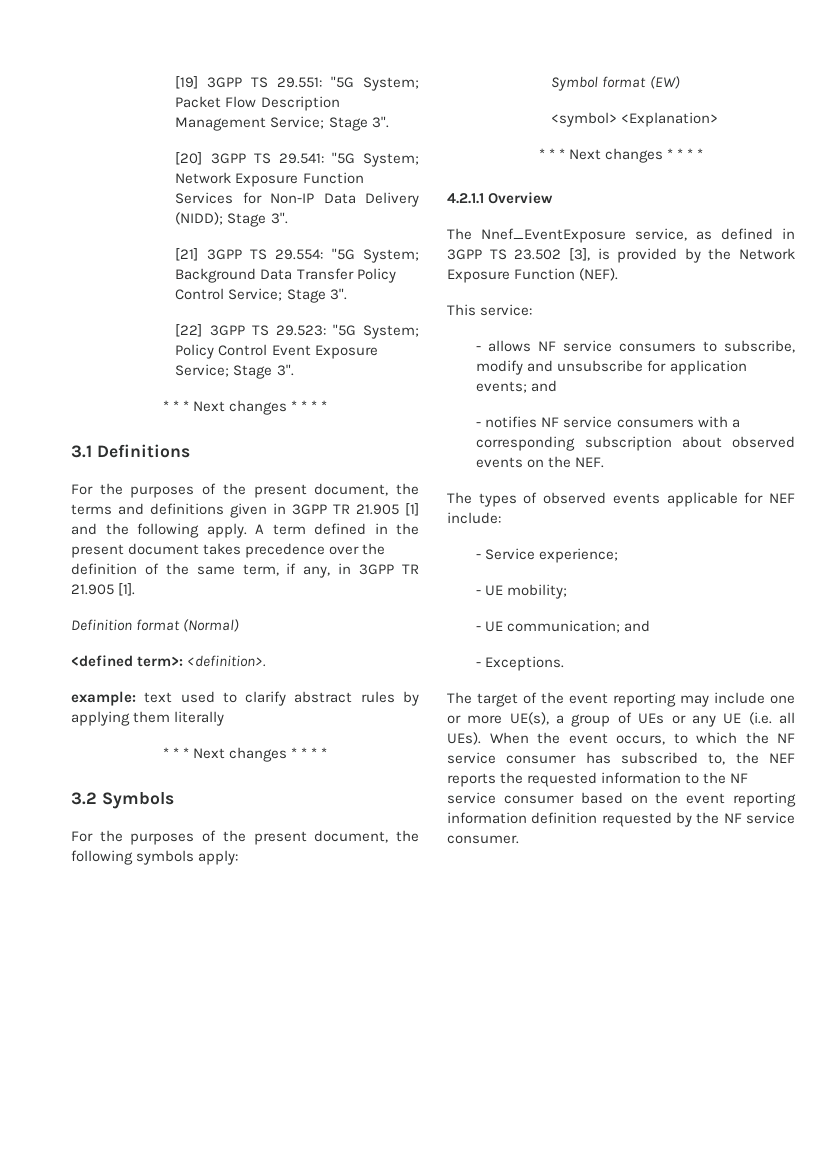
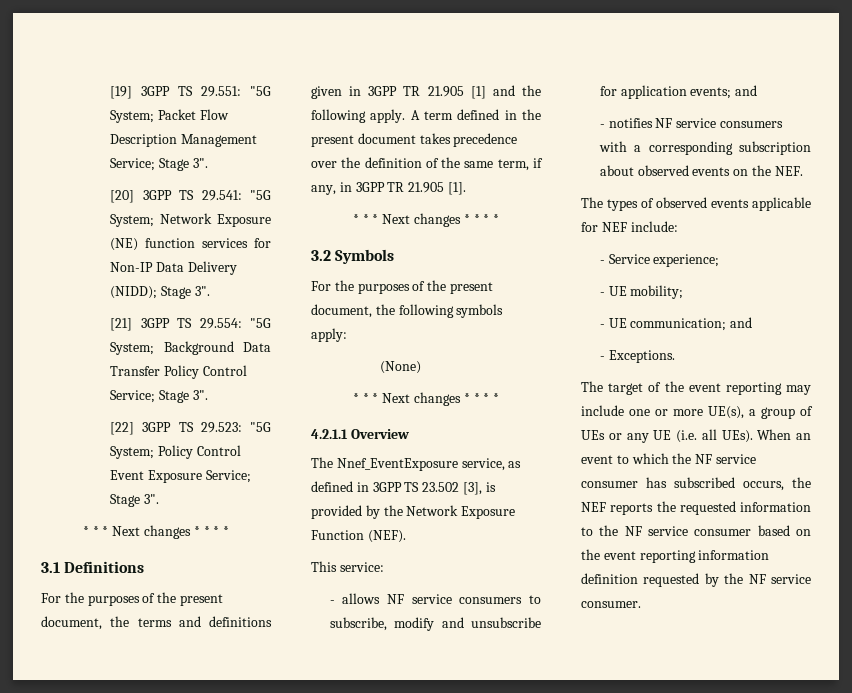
[302,172,364,184] [175,192,234,204] Function Services -> [110,238,248,251] (NE) function services
[71,619,240,632] [71,655,267,667] [71,691,419,706] [71,711,225,726] // Definition format (Normal) // <defined term>: <definition>. // example: text used to clarify abstract rules by applying them literally -> (466, 188) none
[551,76,680,91] [551,112,719,127] Symbol format (EW) // <symbol> <Explanation> -> [380,361,421,374] (None)
[537,732,665,745] the event occurs, -> [796,433,811,440] [581,455,613,464] an event
[708,753,726,765] to, -> [743,481,784,491] occurs,

